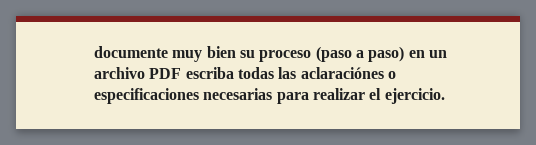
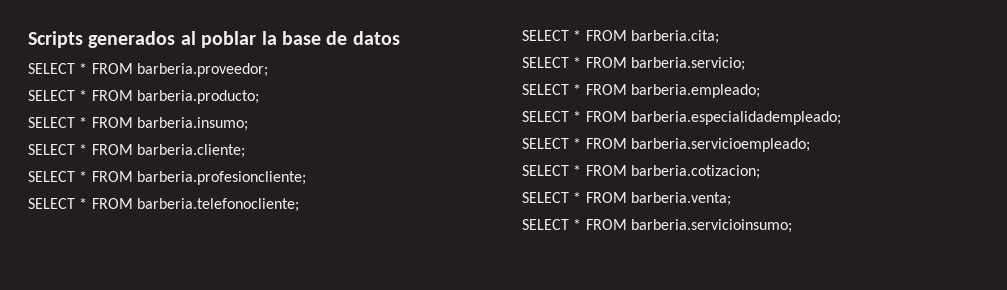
[94,46,447,62] [94,67,396,79] [94,88,445,104] documente muy bien su proceso (paso a paso) en un archivo PDF escriba todas las aclaraciónes o especificaciones necesarias para realizar el ejercicio. -> [28,31,400,48] [28,63,268,77] [28,90,259,104] [28,117,248,131] [28,144,245,158] [28,171,306,185] [28,198,299,212] [522,30,719,44] [522,57,745,71] [522,84,760,98] [522,111,841,125] [522,138,810,152] [522,165,760,179] [522,192,731,206] [522,219,792,233] Scripts generados al poblar la base de datos // SELECT * FROM barberia.proveedor; // SELECT * FROM barberia.producto; // SELECT * FROM barberia.insumo; // SELECT * FROM barberia.cliente; // SELECT * FROM barberia.profesioncliente; // SELECT * FROM barberia.telefonocliente; // SELECT * FROM barberia.cita; // SELECT * FROM barberia.servicio; // SELECT * FROM barberia.empleado; // SELECT * FROM barberia.especialidadempleado; // SELECT * FROM barberia.servicioempleado; // SELECT * FROM barberia.cotizacion; // SELECT * FROM barberia.venta; // SELECT * FROM barberia.servicioinsumo;

